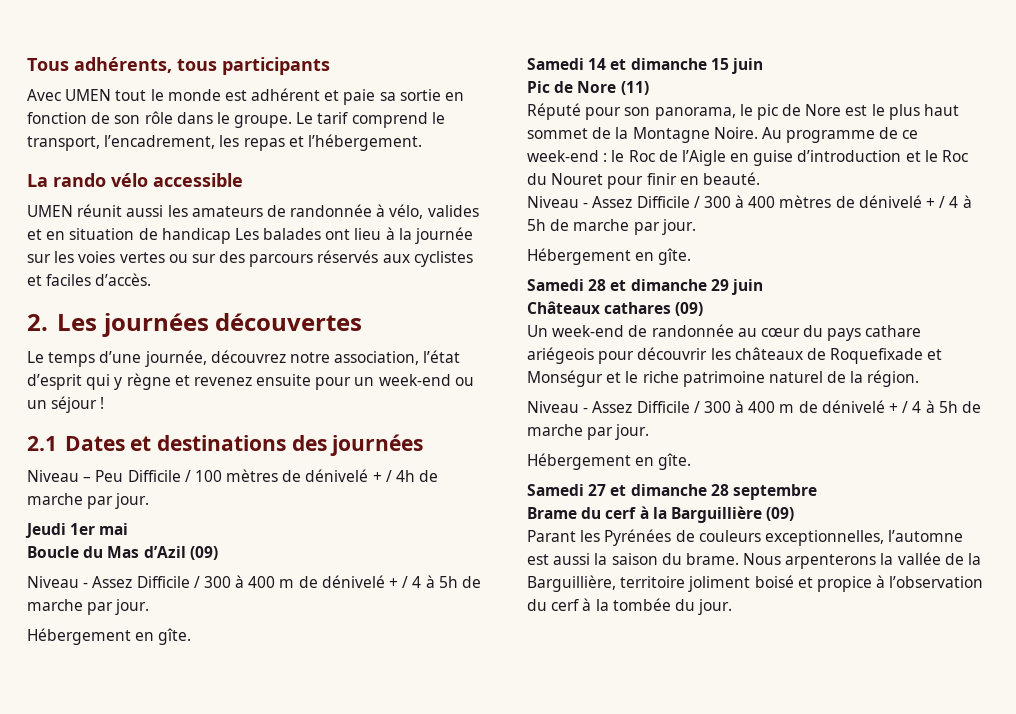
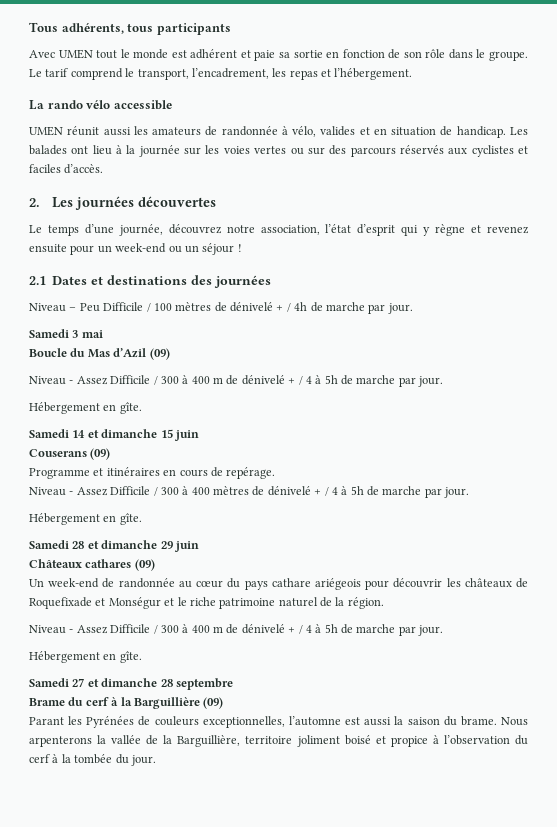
[161,228,231,244] handicap -> [456,126,506,138] handicap.
[25,523,96,538] Jeudi 1er -> [29,329,79,338] Samedi 3
[527,81,649,95] [527,103,960,120] [527,127,919,143] [527,150,969,166] [527,172,760,189] Pic de Nore (11) // Réputé pour son panorama, le pic de Nore est le plus haut sommet de la Montagne Noire. Au programme de ce week-end : le Roc de l’Aigle en guise d’introduction et le Roc du Nouret pour finir en beauté. -> [29,448,111,460] [29,467,276,479] Couserans (09) // Programme et itinéraires en cours de repérage.

